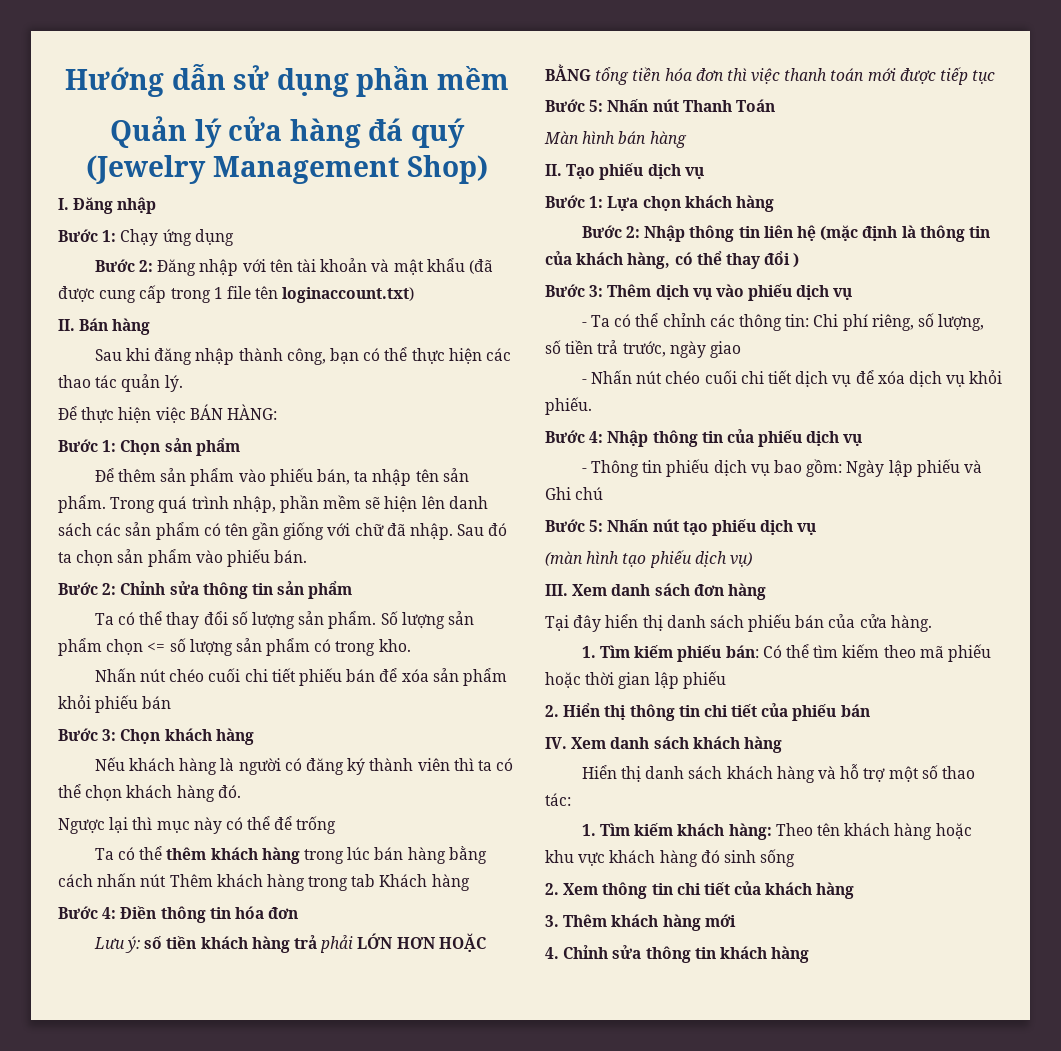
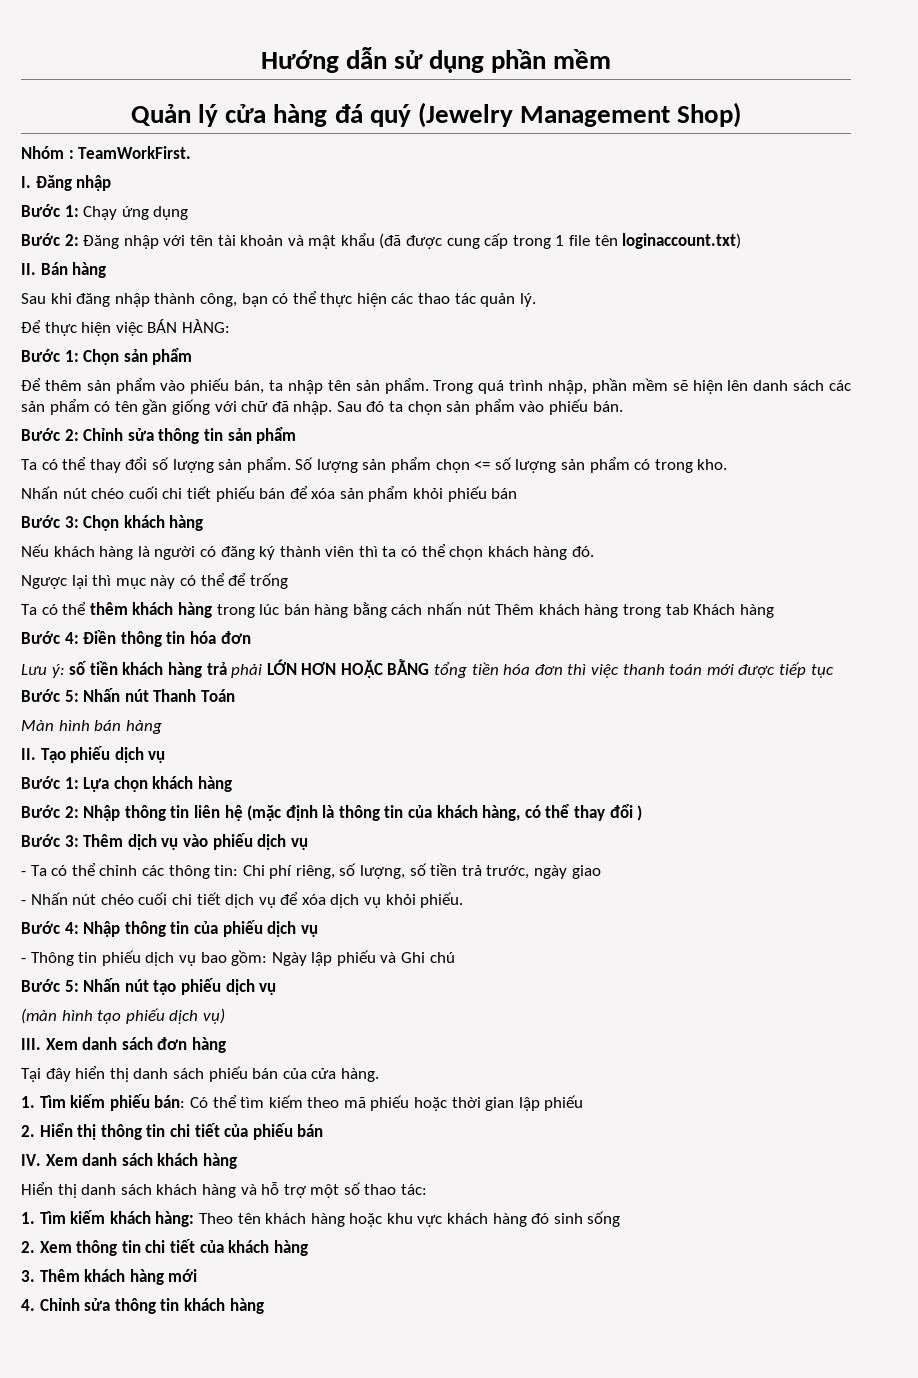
(488, 169) none -> [21,146,192,159] // Nhóm : TeamWorkFirst.

